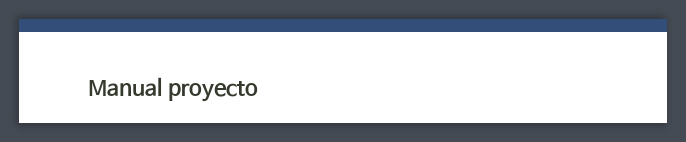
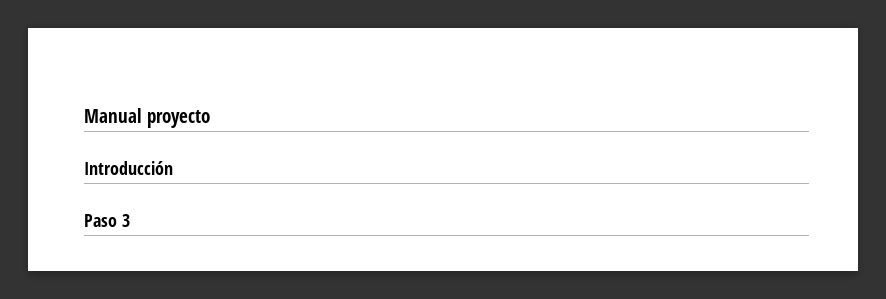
(258, 91) none -> [84,161,173,175] [84,214,130,227] // Introducción // Paso 3

